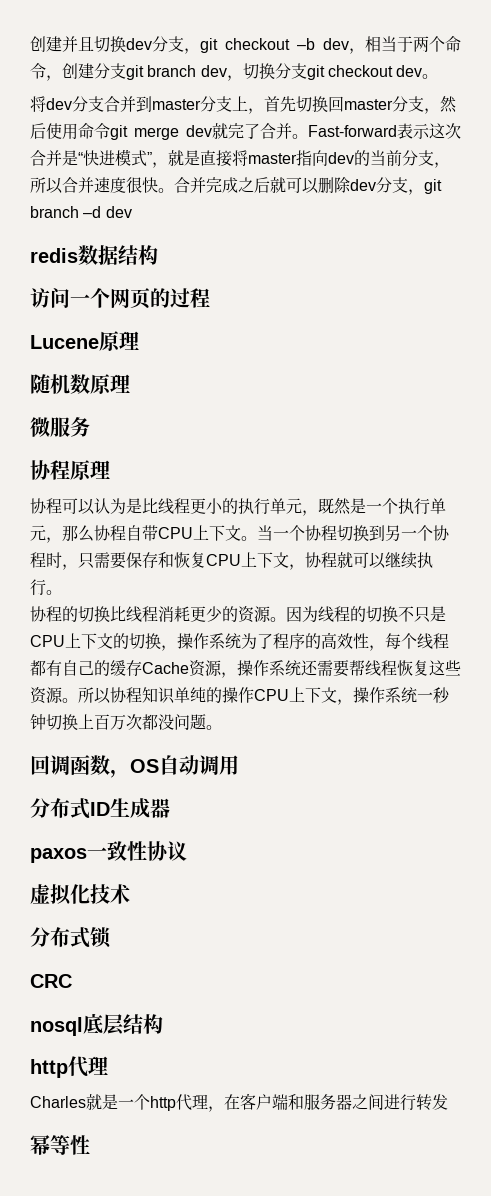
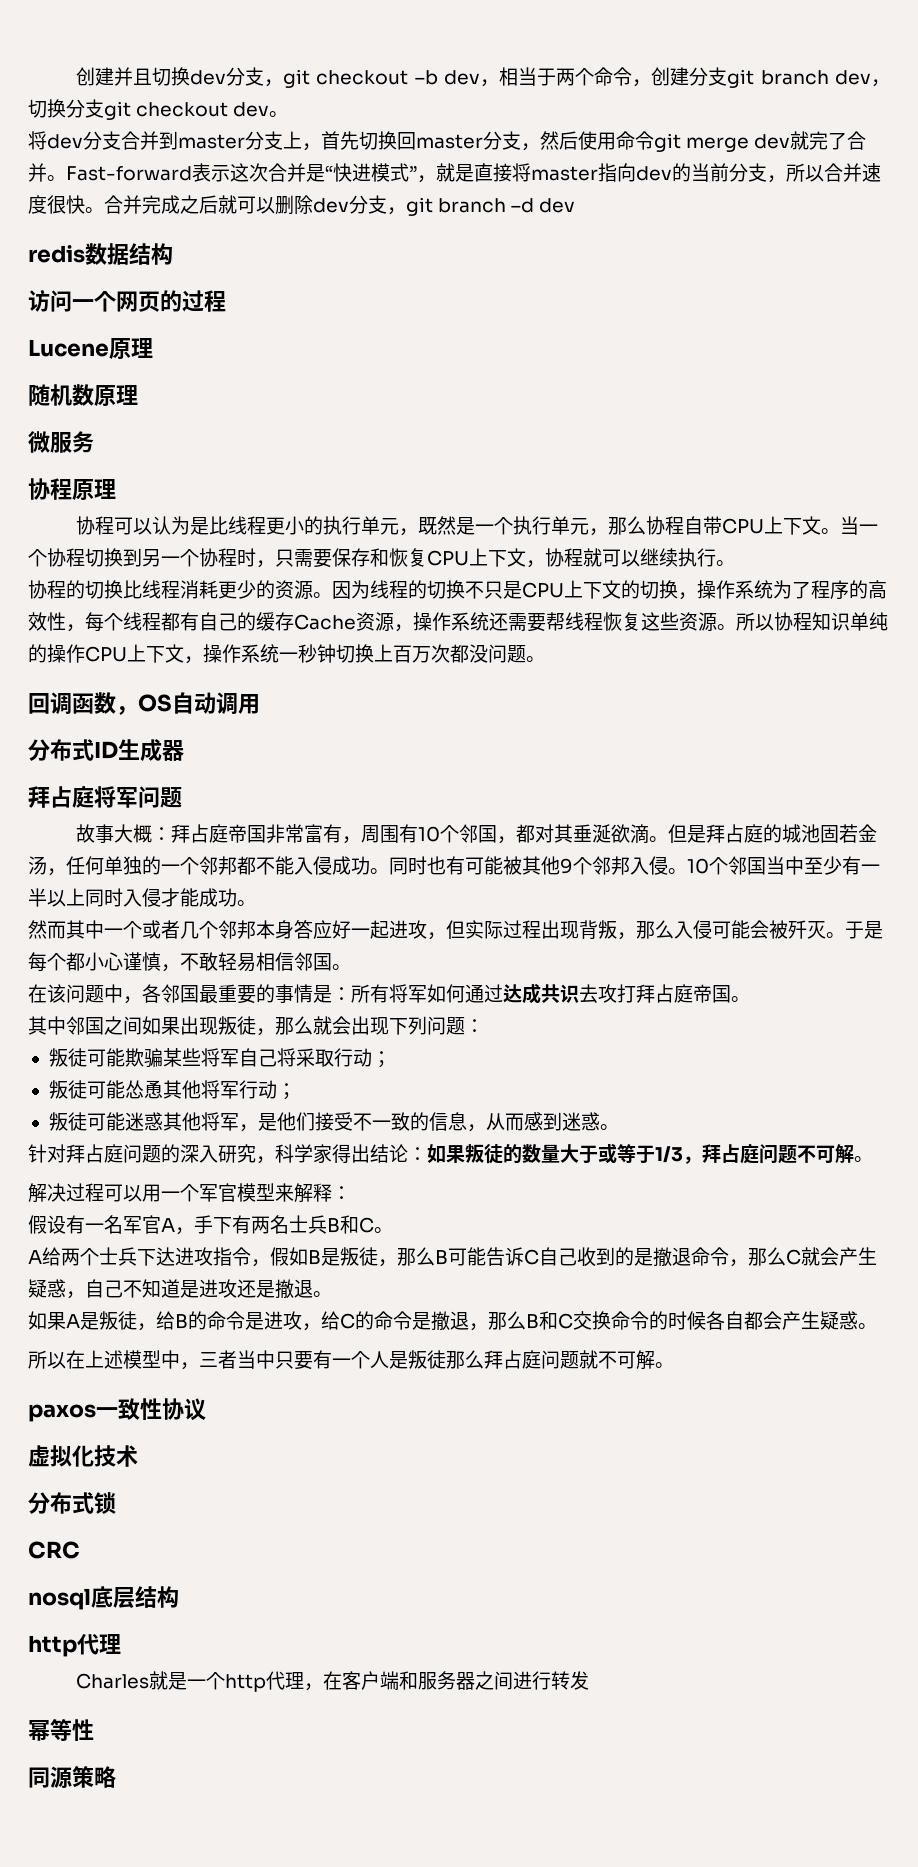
(170, 808) none -> [28,786,182,808] [75,824,877,844] [28,856,880,876] [28,888,256,907] [28,920,883,940] [28,952,351,972] [28,983,750,1004] [28,1016,484,1036] [48,1048,391,1068] [48,1080,296,1100] [48,1112,619,1132] [28,1143,873,1164] [28,1183,351,1203] [28,1215,393,1235] [28,1247,877,1267] [28,1279,332,1299] [28,1311,877,1331] [28,1350,674,1370] // 拜占庭将军问题 // 故事大概：拜占庭帝国非常富有，周围有10个邻国，都对其垂涎欲滴。但是拜占庭的城池固若金汤，任何单独的一个邻邦都不能入侵成功。同时也有可能被其他9个邻邦入侵。10个邻国当中至少有一半以上同时入侵才能成功。 // 然而其中一个或者几个邻邦本身答应好一起进攻，但实际过程出现背叛，那么入侵可能会被歼灭。于是每个都小心谨慎，不敢轻易相信邻国。 // 在该问题中，各邻国最重要的事情是：所有将军如何通过达成共识去攻打拜占庭帝国。 // 其中邻国之间如果出现叛徒，那么就会出现下列问题： // 叛徒可能欺骗某些将军自己将采取行动； // 叛徒可能怂恿其他将军行动； // 叛徒可能迷惑其他将军，是他们接受不一致的信息，从而感到迷惑。 // 针对拜占庭问题的深入研究，科学家得出结论：如果叛徒的数量大于或等于1/3，拜占庭问题不可解。 // 解决过程可以用一个军官模型来解释： // 假设有一名军官A，手下有两名士兵B和C。 // A给两个士兵下达进攻指令，假如B是叛徒，那么B可能告诉C自己收到的是撤退命令，那么C就会产生疑惑，自己不知道是进攻还是撤退。 // 如果A是叛徒，给B的命令是进攻，给C的命令是撤退，那么B和C交换命令的时候各自都会产生疑惑。 // 所以在上述模型中，三者当中只要有一个人是叛徒那么拜占庭问题就不可解。
(90, 1145) none -> [28,1766,116,1789] // 同源策略

